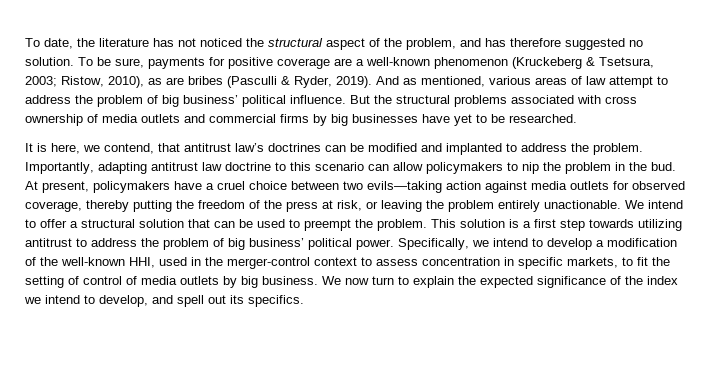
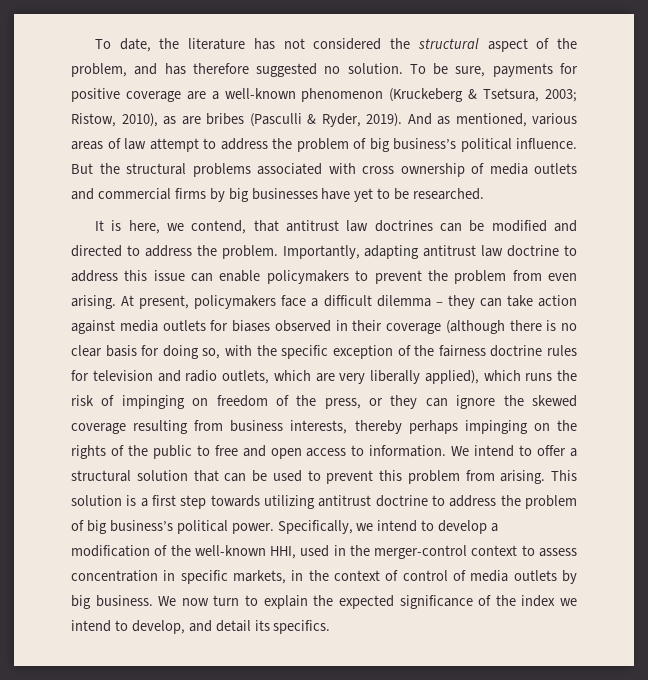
[200,38,242,47] noticed -> [313,38,382,50] considered
[183,95,238,104] business’ -> [393,138,456,150] business’s
[235,143,264,152] law’s -> [346,220,369,232] law
[446,143,502,155] implanted -> [71,245,122,257] directed
[290,162,423,171] this scenario can allow -> [71,270,261,282] address this issue can enable
[522,162,676,174] [25,181,442,193] nip the problem in the bud. At present, policymakers have a cruel choice between two evils—taking -> [374,270,577,284] [71,295,533,309] prevent the problem from even arising. At present, policymakers face a difficult dilemma – they can take
[632,181,685,190] [25,200,621,212] observed coverage, thereby putting the freedom of the press at risk, or leaving the problem entirely unactionable. -> [232,320,577,334] [71,345,578,359] [71,370,577,384] [71,395,577,409] [71,420,577,434] [71,445,447,459] biases observed in their coverage (although there is no clear basis for doing so, with the specific exception of the fairness doctrine rules for television and radio outlets, which are very liberally applied), which runs the risk of impinging on freedom of the press, or they can ignore the skewed coverage resulting from business interests, thereby perhaps impinging on the rights of the public to free and open access to information.
[304,219,427,231] preempt the problem. -> [326,470,546,484] prevent this problem from arising.
[76,238,304,250] to address the problem of big business’ -> [375,495,577,509] [71,520,173,534] doctrine to address the problem of big business’s
[622,257,670,266] [25,276,64,288] to fit the setting -> [291,570,380,581] in the context
[177,295,226,307] spell out -> [215,620,251,632] detail

